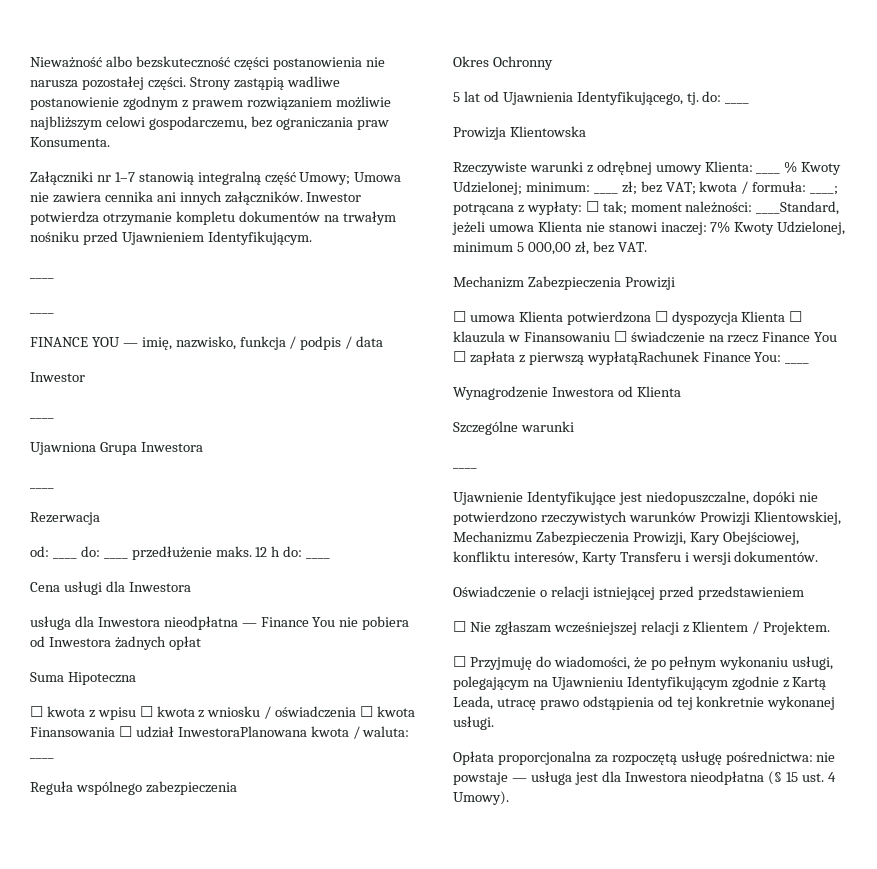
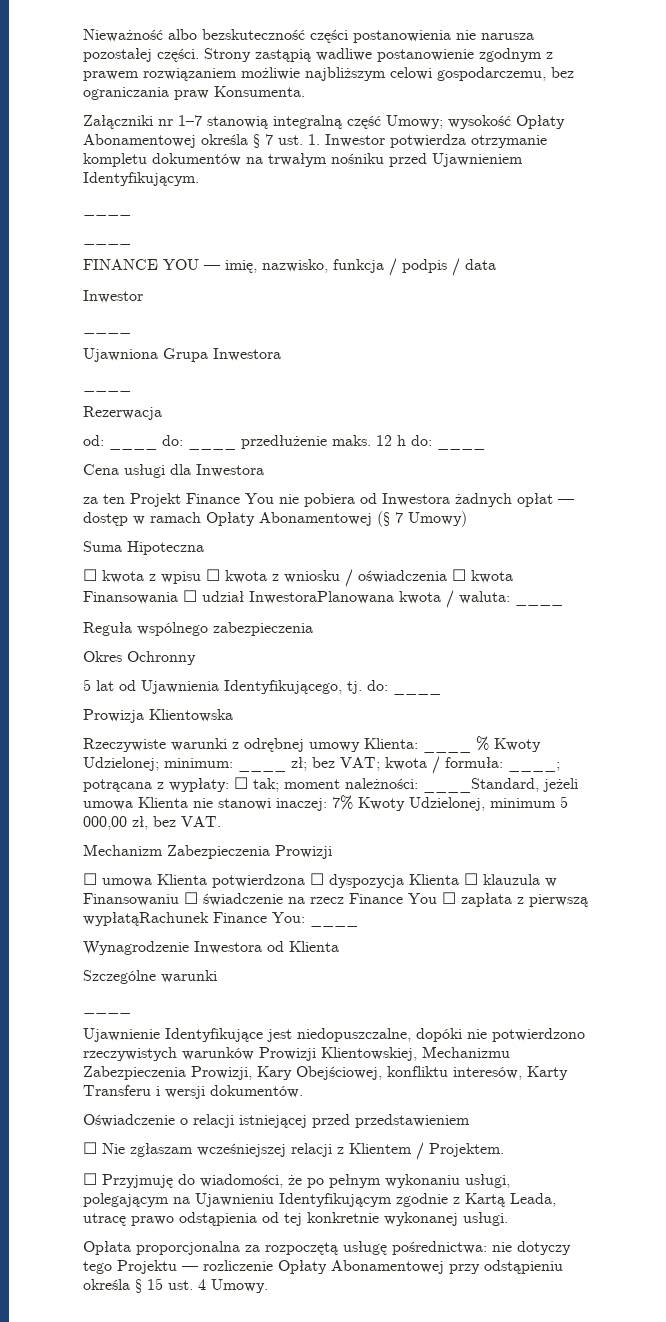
[354,172,402,182] [30,191,303,205] Umowa nie zawiera cennika ani innych załączników. -> [448,115,565,129] [83,134,320,148] wysokość Opłaty Abonamentowej określa § 7 ust. 1.
[30,616,257,630] usługa dla Inwestora nieodpłatna — -> [83,493,181,507] za ten Projekt
(201, 643) none -> [558,499,574,504] [83,511,467,527] — dostęp w ramach Opłaty Abonamentowej (§ 7 Umowy)
[453,771,783,785] powstaje — usługa jest dla Inwestora nieodpłatna (§ -> [517,1241,571,1255] [83,1260,563,1274] [83,1279,142,1293] dotyczy tego Projektu — rozliczenie Opłaty Abonamentowej przy odstąpieniu określa §
[453,791,509,805] Umowy). -> [211,1279,268,1293] Umowy.

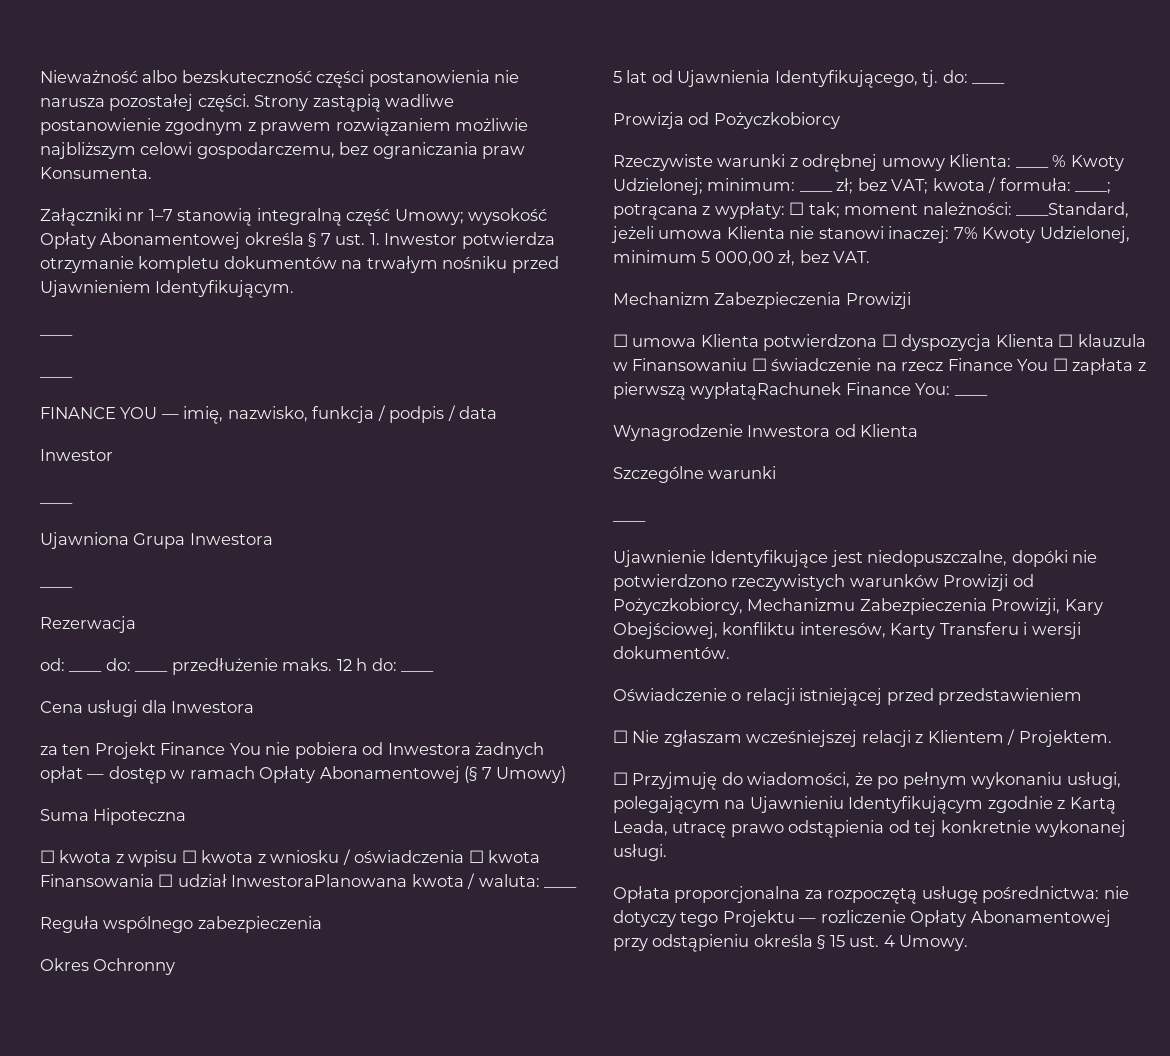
[149,709,233,722] Klientowska -> [688,112,840,129] od Pożyczkobiorcy
[321,1047,417,1061] Klientowskiej, -> [1012,574,1034,587] [613,598,743,615] od Pożyczkobiorcy,

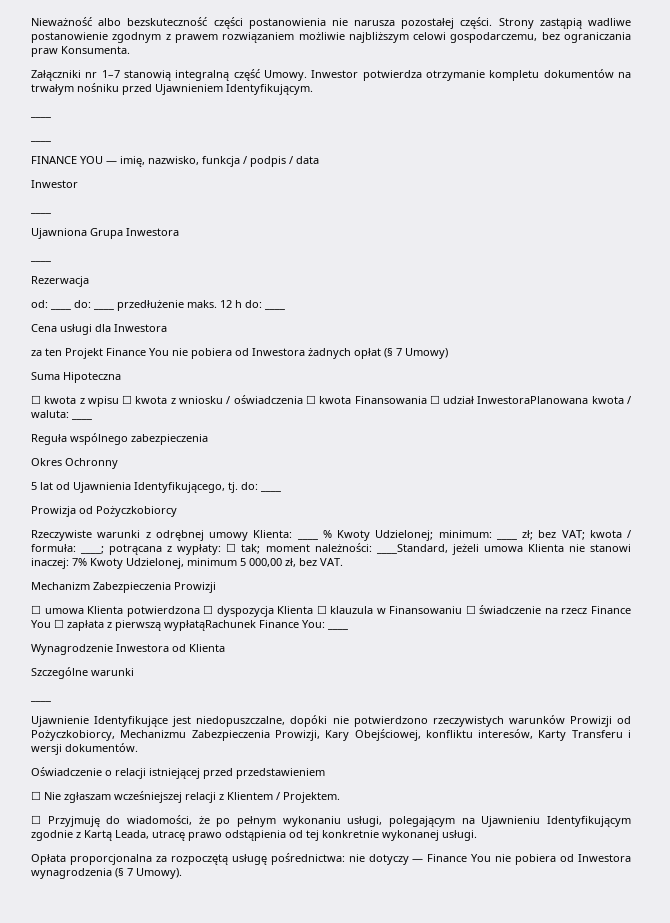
[394,208,548,225] [40,232,380,249] Umowy; wysokość Opłaty Abonamentowej określa § 7 ust. 1. -> [264,70,307,81] Umowy.
[87,766,460,784] — dostęp w ramach Opłaty Abonamentowej -> (381, 353) none
[680,910,1111,927] [613,934,969,952] tego Projektu — rozliczenie Opłaty Abonamentowej przy odstąpieniu określa § 15 ust. 4 Umowy. -> [412,854,632,865] [31,868,182,879] — Finance You nie pobiera od Inwestora wynagrodzenia (§ 7 Umowy).

